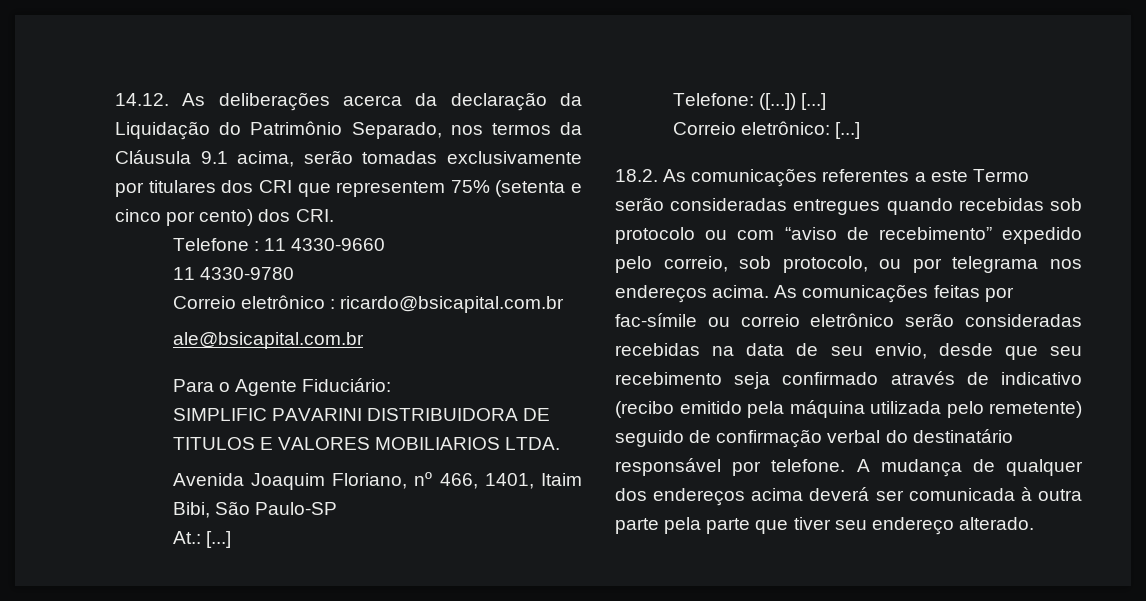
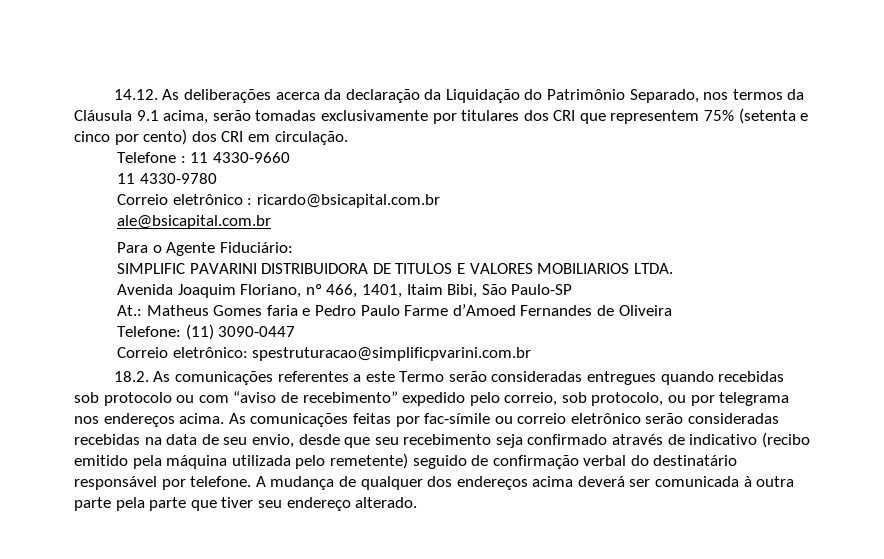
[295,209,334,222] CRI. -> [221,131,348,145] CRI em circulação.
[205,531,231,548] [...] -> [146,304,672,316] Matheus Gomes faria e Pedro Paulo Farme d’Amoed Fernandes de Oliveira
[758,93,826,110] ([...]) [...] -> [185,324,296,340] (11) 3090-0447
[834,122,860,139] [...] -> [252,347,532,361] spestruturacao@simplificpvarini.com.br

